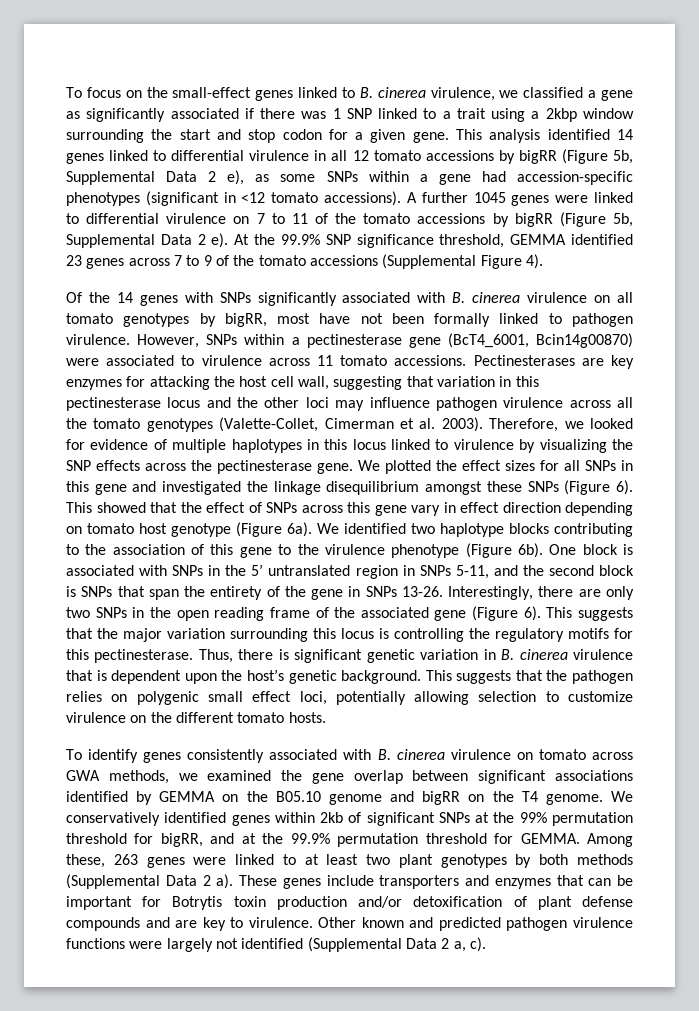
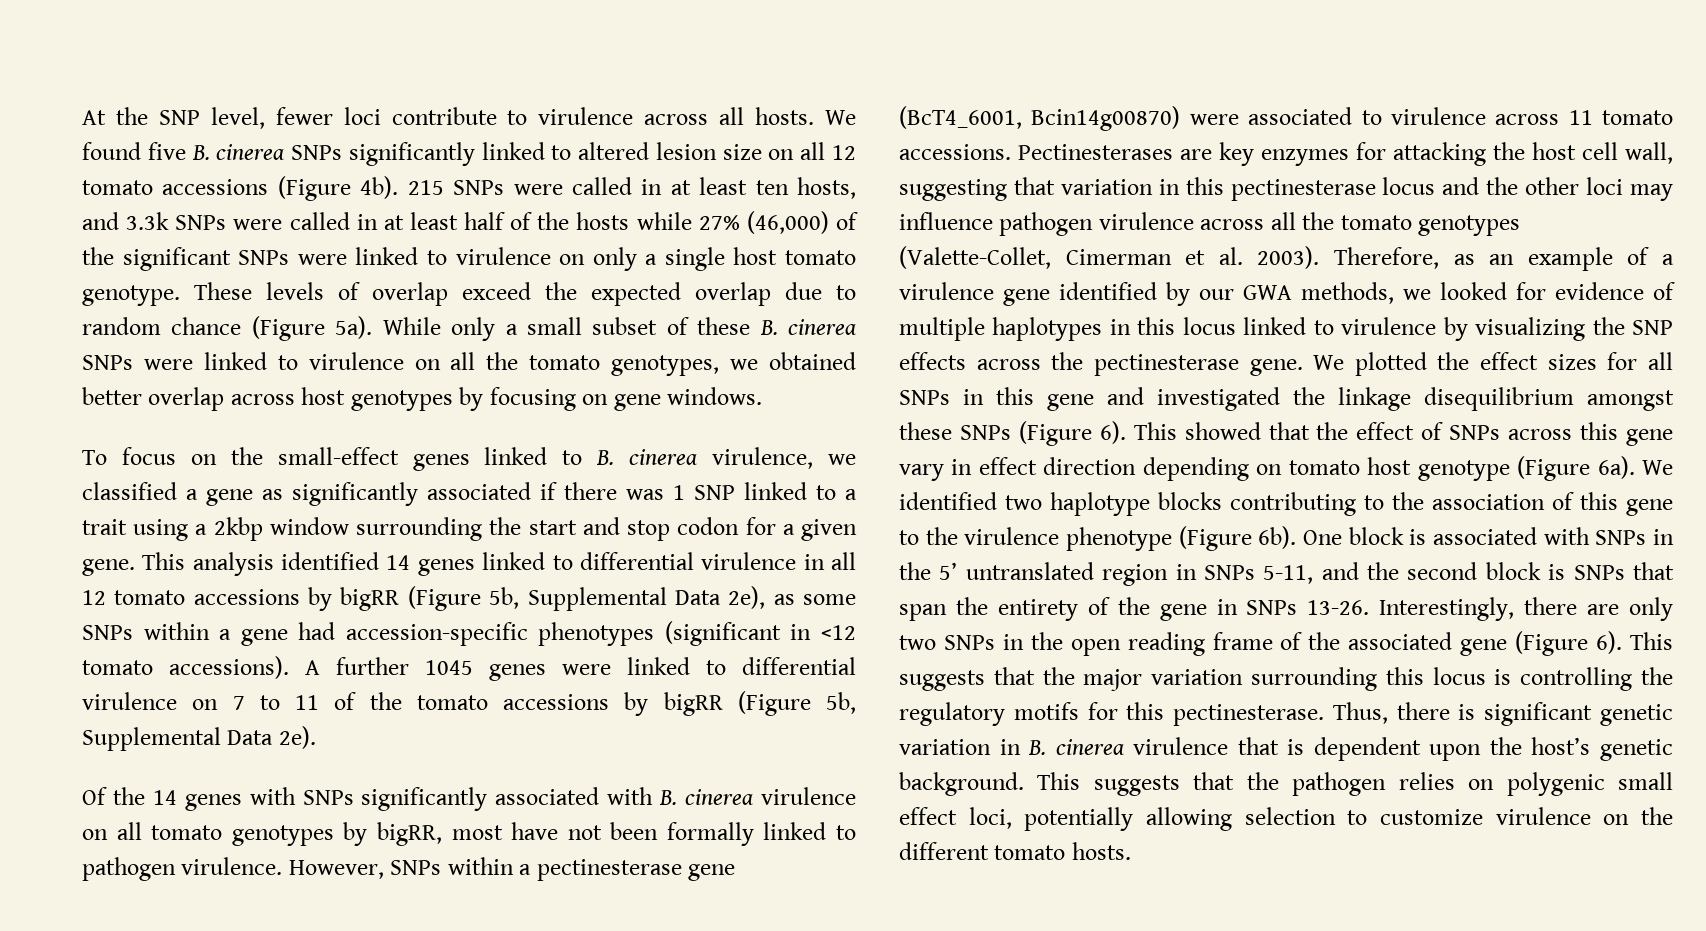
(66, 92) none -> [82,107,856,129] [82,142,856,166] [82,176,856,201] [82,211,858,234] [82,247,856,271] [82,282,856,306] [82,316,856,341] [82,352,856,376] [82,387,763,411] At the SNP level, fewer loci contribute to virulence across all hosts. We found five B. cinerea SNPs significantly linked to altered lesion size on all 12 tomato accessions (Figure 4b). 215 SNPs were called in at least ten hosts, and 3.3k SNPs were called in at least half of the hosts while 27% (46,000) of the significant SNPs were linked to virulence on only a single host tomato genotype. These levels of overlap exceed the expected overlap due to random chance (Figure 5a). While only a small subset of these B. cinerea SNPs were linked to virulence on all the tomato genotypes, we obtained better overlap across host genotypes by focusing on gene windows. //
[208,170,245,185] 2 e), -> [728,586,766,609] 2e),
[197,233,633,248] [66,254,543,269] 2 e). At the 99.9% SNP significance threshold, GEMMA identified 23 genes across 7 to 9 of the tomato accessions (Supplemental Figure 4). -> [278,726,316,749] 2e).
(559, 425) none -> [1453,247,1675,271] [899,282,1394,306] as an example of a virulence gene identified by our GWA methods,
[66,749,633,763] [66,770,633,784] [66,791,633,805] [66,812,633,826] [66,833,633,847] [66,854,633,868] [66,874,633,889] [66,896,633,910] [66,917,634,931] [66,937,486,952] // To identify genes consistently associated with B. cinerea virulence on tomato across GWA methods, we examined the gene overlap between significant associations identified by GEMMA on the B05.10 genome and bigRR on the T4 genome. We conservatively identified genes within 2kb of significant SNPs at the 99% permutation threshold for bigRR, and at the 99.9% permutation threshold for GEMMA. Among these, 263 genes were linked to at least two plant genotypes by both methods (Supplemental Data 2 a). These genes include transporters and enzymes that can be important for Botrytis toxin production and/or detoxification of plant defense compounds and are key to virulence. Other known and predicted pathogen virulence functions were largely not identified (Supplemental Data 2 a, c). -> (1131, 851) none

